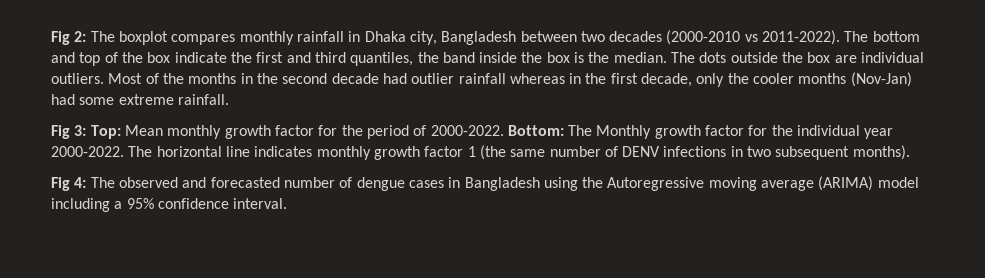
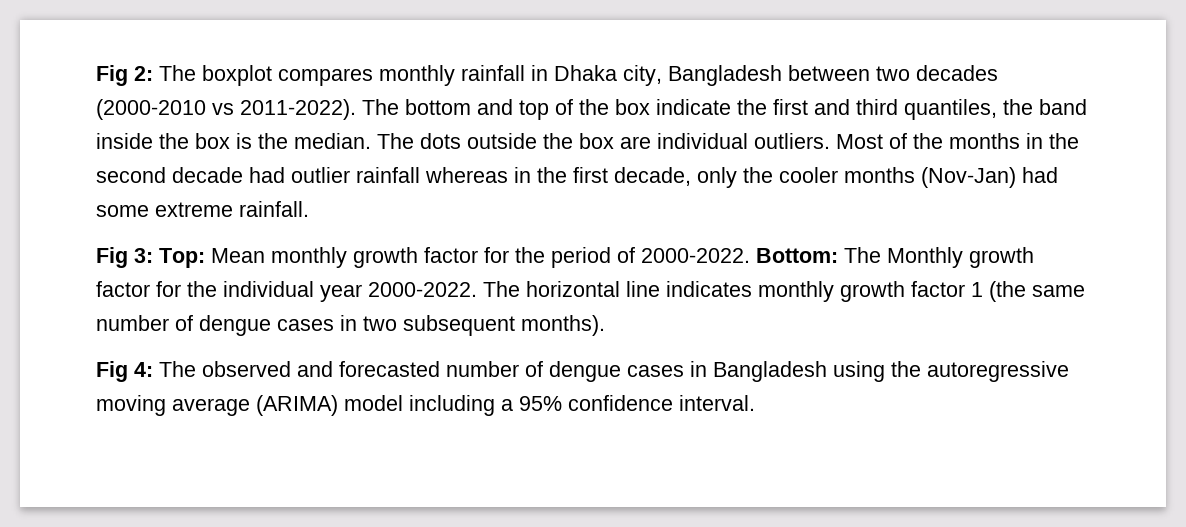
[622,146,727,157] DENV infections -> [199,315,334,336] dengue cases
[607,177,705,191] Autoregressive -> [927,361,1069,382] autoregressive

